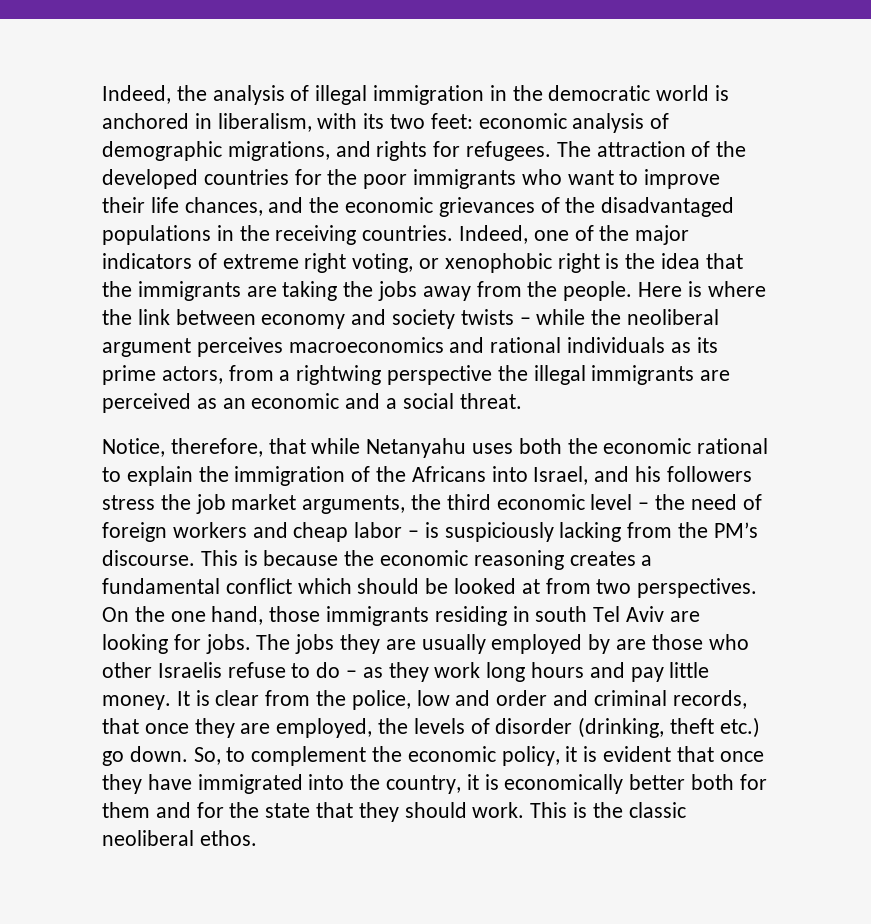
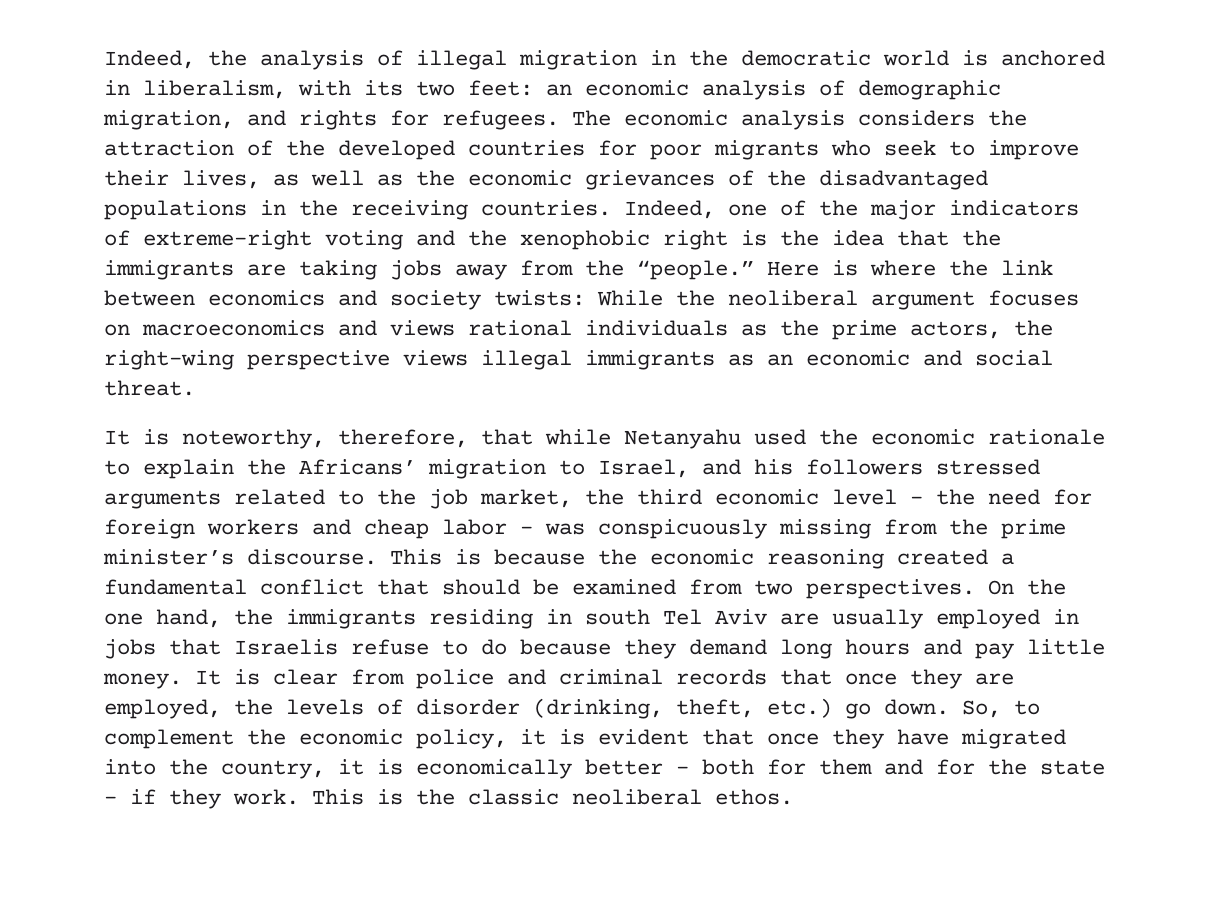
[373,85,485,105] immigration -> [519,50,637,70] migration
(473, 121) none -> [546,84,572,96] an
[227,141,330,161] migrations, -> [103,110,234,130] migration,
(591, 149) none -> [624,110,1027,130] economic analysis considers the
[327,169,721,189] [102,197,304,216] the poor immigrants who want to improve their life chances, and -> [650,140,1079,160] [104,170,403,189] poor migrants who seek to improve their lives, as well as
[222,253,440,273] extreme right voting, or -> [143,230,507,250] extreme-right voting and the
[343,281,374,297] the -> (377, 270) none
[563,281,633,301] people. -> [637,260,754,280] “people.”
[261,314,346,329] economy -> [208,290,325,306] economics
[460,309,586,325] twists – while -> [494,290,663,306] twists: While
[196,337,283,357] perceives -> [988,290,1079,306] [104,324,130,336] focuses on
(485, 345) none -> [390,320,455,336] views
[696,337,718,353] its -> [780,320,819,336] the
[228,365,731,385] [102,393,191,413] from a rightwing perspective the illegal immigrants are perceived -> [1014,320,1053,336] [104,350,715,370] the right-wing perspective views illegal immigrants
[386,398,398,409] a -> (962, 358) none
[102,438,165,457] Notice, -> [104,429,325,449] It is noteworthy,
[472,438,769,454] uses both the economic rational -> [754,429,1105,445] used the economic rationale
[234,466,752,486] [102,494,406,514] immigration of the Africans into Israel, and his followers stress the job market arguments, -> [299,459,1040,479] [104,489,572,509] Africans’ migration to Israel, and his followers stressed arguments related to the job market,
[742,494,762,510] of -> [1053,489,1092,505] for
[424,522,758,542] is suspiciously lacking from the PM’s -> [545,519,1066,539] [103,549,234,565] was conspicuously missing from the prime minister’s
[569,551,636,566] creates -> [897,549,988,565] created
[297,578,352,594] which -> [377,579,429,595] that
[454,578,540,594] looked at -> [572,579,676,595] examined
[269,606,321,622] those -> [234,609,273,625] the
[102,634,749,654] [102,662,481,682] looking for jobs. The jobs they are usually employed by are those who other Israelis refuse to do – as they work -> [832,609,1079,629] [104,639,767,659] usually employed in jobs that Israelis refuse to do because they demand
[316,690,548,710] the police, low and order -> [416,669,494,689] police
[672,690,747,709] records, -> [676,669,767,685] records
[670,718,715,734] theft -> [676,699,754,718] theft,
[197,774,303,794] immigrated -> [961,729,1066,749] migrated
(686, 782) none -> [676,766,689,774] –
[316,802,467,822] that they should -> [104,789,221,809] – if they

